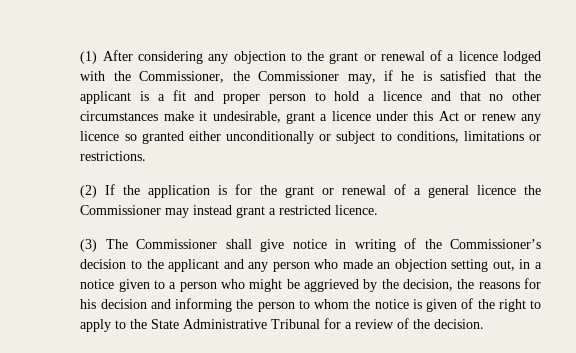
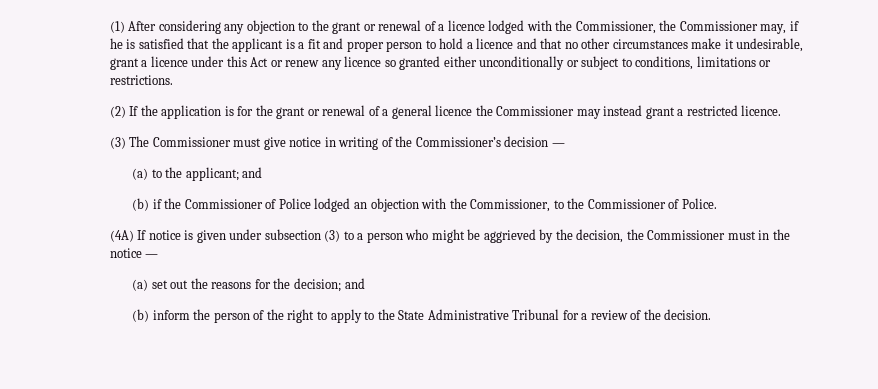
[225,239,252,249] shall -> [233,138,262,147] must
[130,259,543,272] [80,279,150,292] to the applicant and any person who made an objection setting out, in a notice given -> [551,143,565,147] [132,167,263,181] [132,198,717,212] [109,229,341,243] — // (a) to the applicant; and // (b) if the Commissioner of Police lodged an objection with the Commissioner, to the Commissioner of Police. // (4A) If notice is given under subsection (3)
[478,278,541,289] [80,298,458,312] reasons for his decision and informing the person to whom the notice is given -> [647,229,790,240] [109,248,159,258] [132,278,365,292] [132,309,250,323] Commissioner must in the notice — // (a) set out the reasons for the decision; and // (b) inform the person

